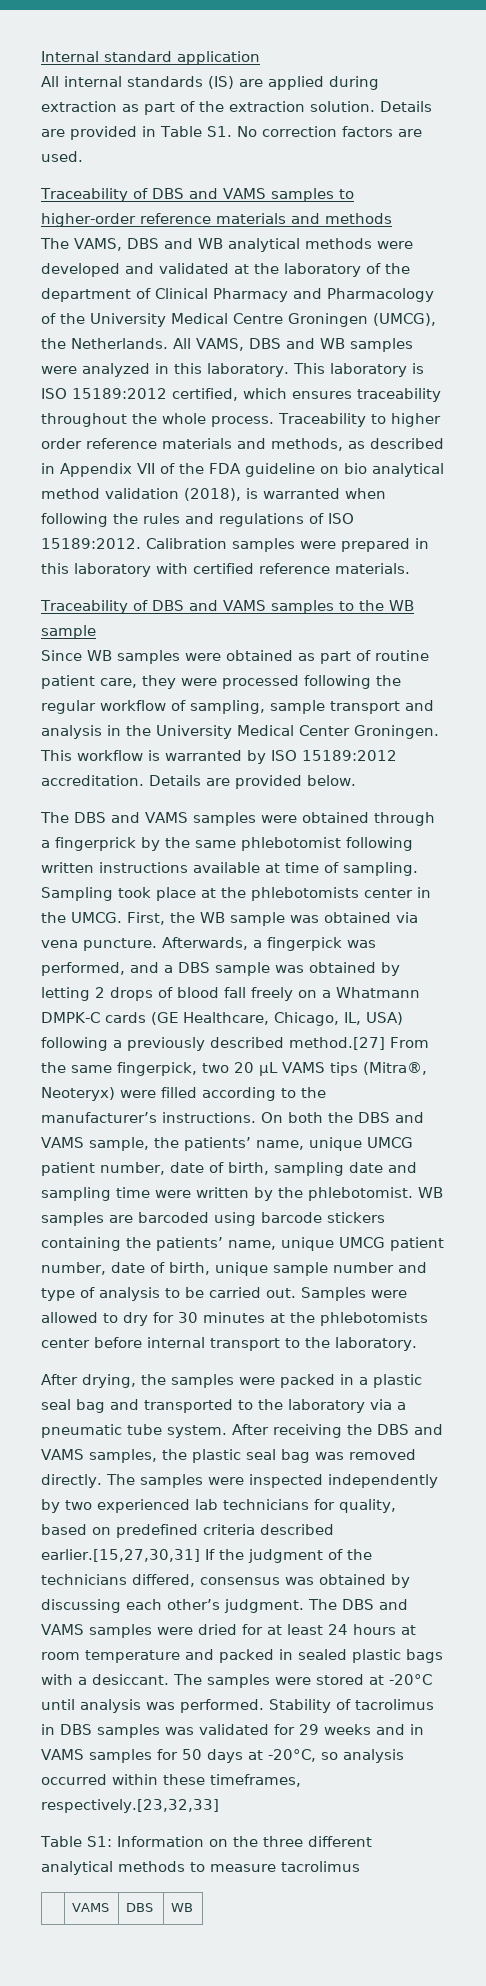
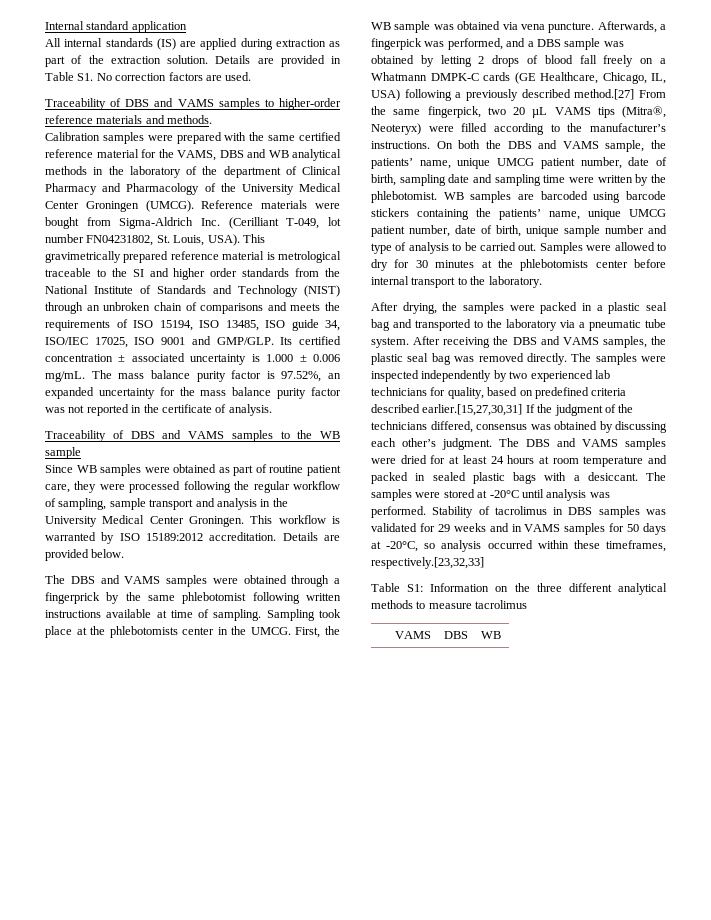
[324,213,392,224] [40,238,69,249] methods // The -> [167,115,213,124] [45,132,341,144] [45,149,174,158] methods. // Calibration samples were prepared with the same certified reference material for the
[376,241,413,249] [41,263,249,277] were developed and validated at -> [93,167,104,175] in
[233,313,436,327] [41,338,413,352] [41,363,424,377] [41,388,441,402] [41,413,441,427] [41,438,444,451] [41,463,444,477] [41,488,386,501] [41,513,354,527] [41,538,429,552] [41,563,410,577] Centre Groningen (UMCG), the Netherlands. All VAMS, DBS and WB samples were analyzed in this laboratory. This laboratory is ISO 15189:2012 certified, which ensures traceability throughout the whole process. Traceability to higher order reference materials and methods, as described in Appendix VII of the FDA guideline on bio analytical method validation (2018), is warranted when following the rules and regulations of ISO 15189:2012. Calibration samples were prepared in this laboratory with certified reference materials. -> [45,200,341,212] [45,217,341,229] [45,234,265,246] [45,251,341,263] [45,268,340,280] [45,285,340,297] [45,302,340,314] [45,319,340,331] [45,336,341,348] [45,353,340,365] [45,370,341,382] [45,387,341,399] [45,404,272,416] Center Groningen (UMCG). Reference materials were bought from Sigma-Aldrich Inc. (Cerilliant T-049, lot number FN04231802, St. Louis, USA). This gravimetrically prepared reference material is metrological traceable to the SI and higher order standards from the National Institute of Standards and Technology (NIST) through an unbroken chain of comparisons and meets the requirements of ISO 15194, ISO 13485, ISO guide 34, ISO/IEC 17025, ISO 9001 and GMP/GLP. Its certified concentration ± associated uncertainty is 1.000 ± 0.006 mg/mL. The mass balance purity factor is 97.52%, an expanded uncertainty for the mass balance purity factor was not reported in the certificate of analysis.

